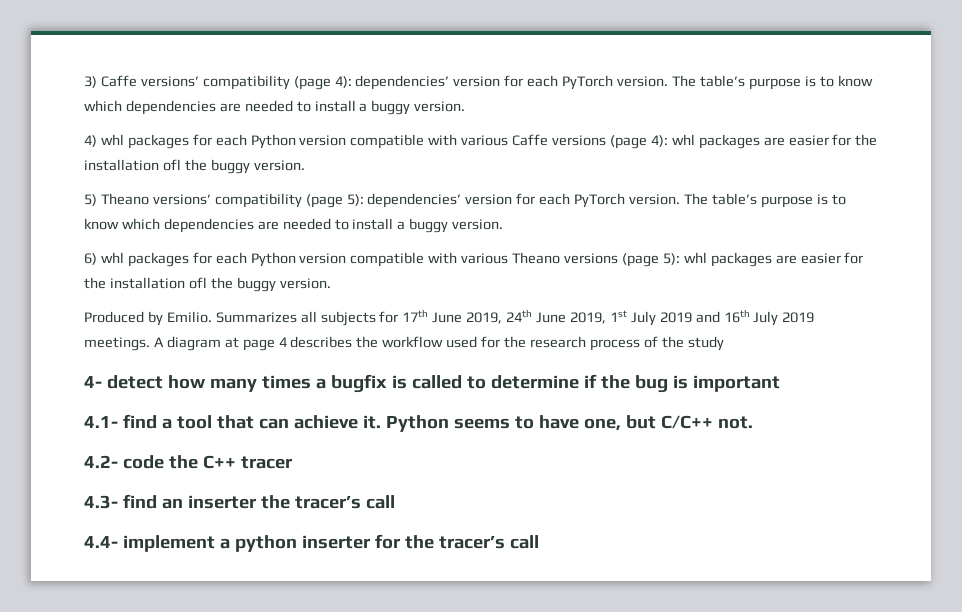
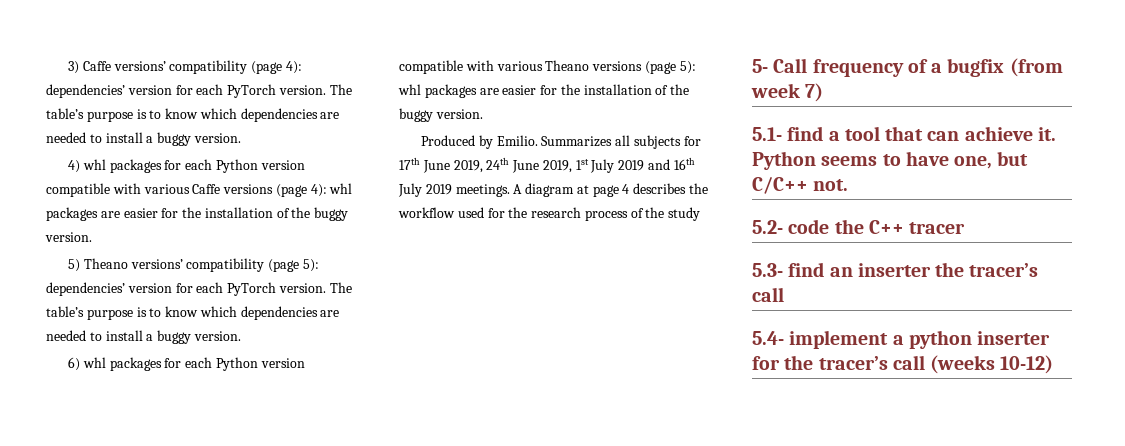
[162,159,181,171] ofl -> [276,208,290,218] of
[188,277,207,289] ofl -> [655,85,669,95] of
[84,374,780,393] [84,416,118,428] 4- detect how many times a bugfix is called to determine if the bug is important // 4.1- -> [752,58,1063,77] [751,83,824,102] [752,127,782,141] 5- Call frequency of a bugfix (from week 7) // 5.1-
[84,455,118,468] 4.2- -> [752,220,783,234] 5.2-
[84,495,118,509] 4.3- -> [752,263,783,277] 5.3-
[84,536,118,548] 4.4- -> [752,331,784,345] 5.4-
(539, 542) none -> [930,355,1054,374] (weeks 10-12)

